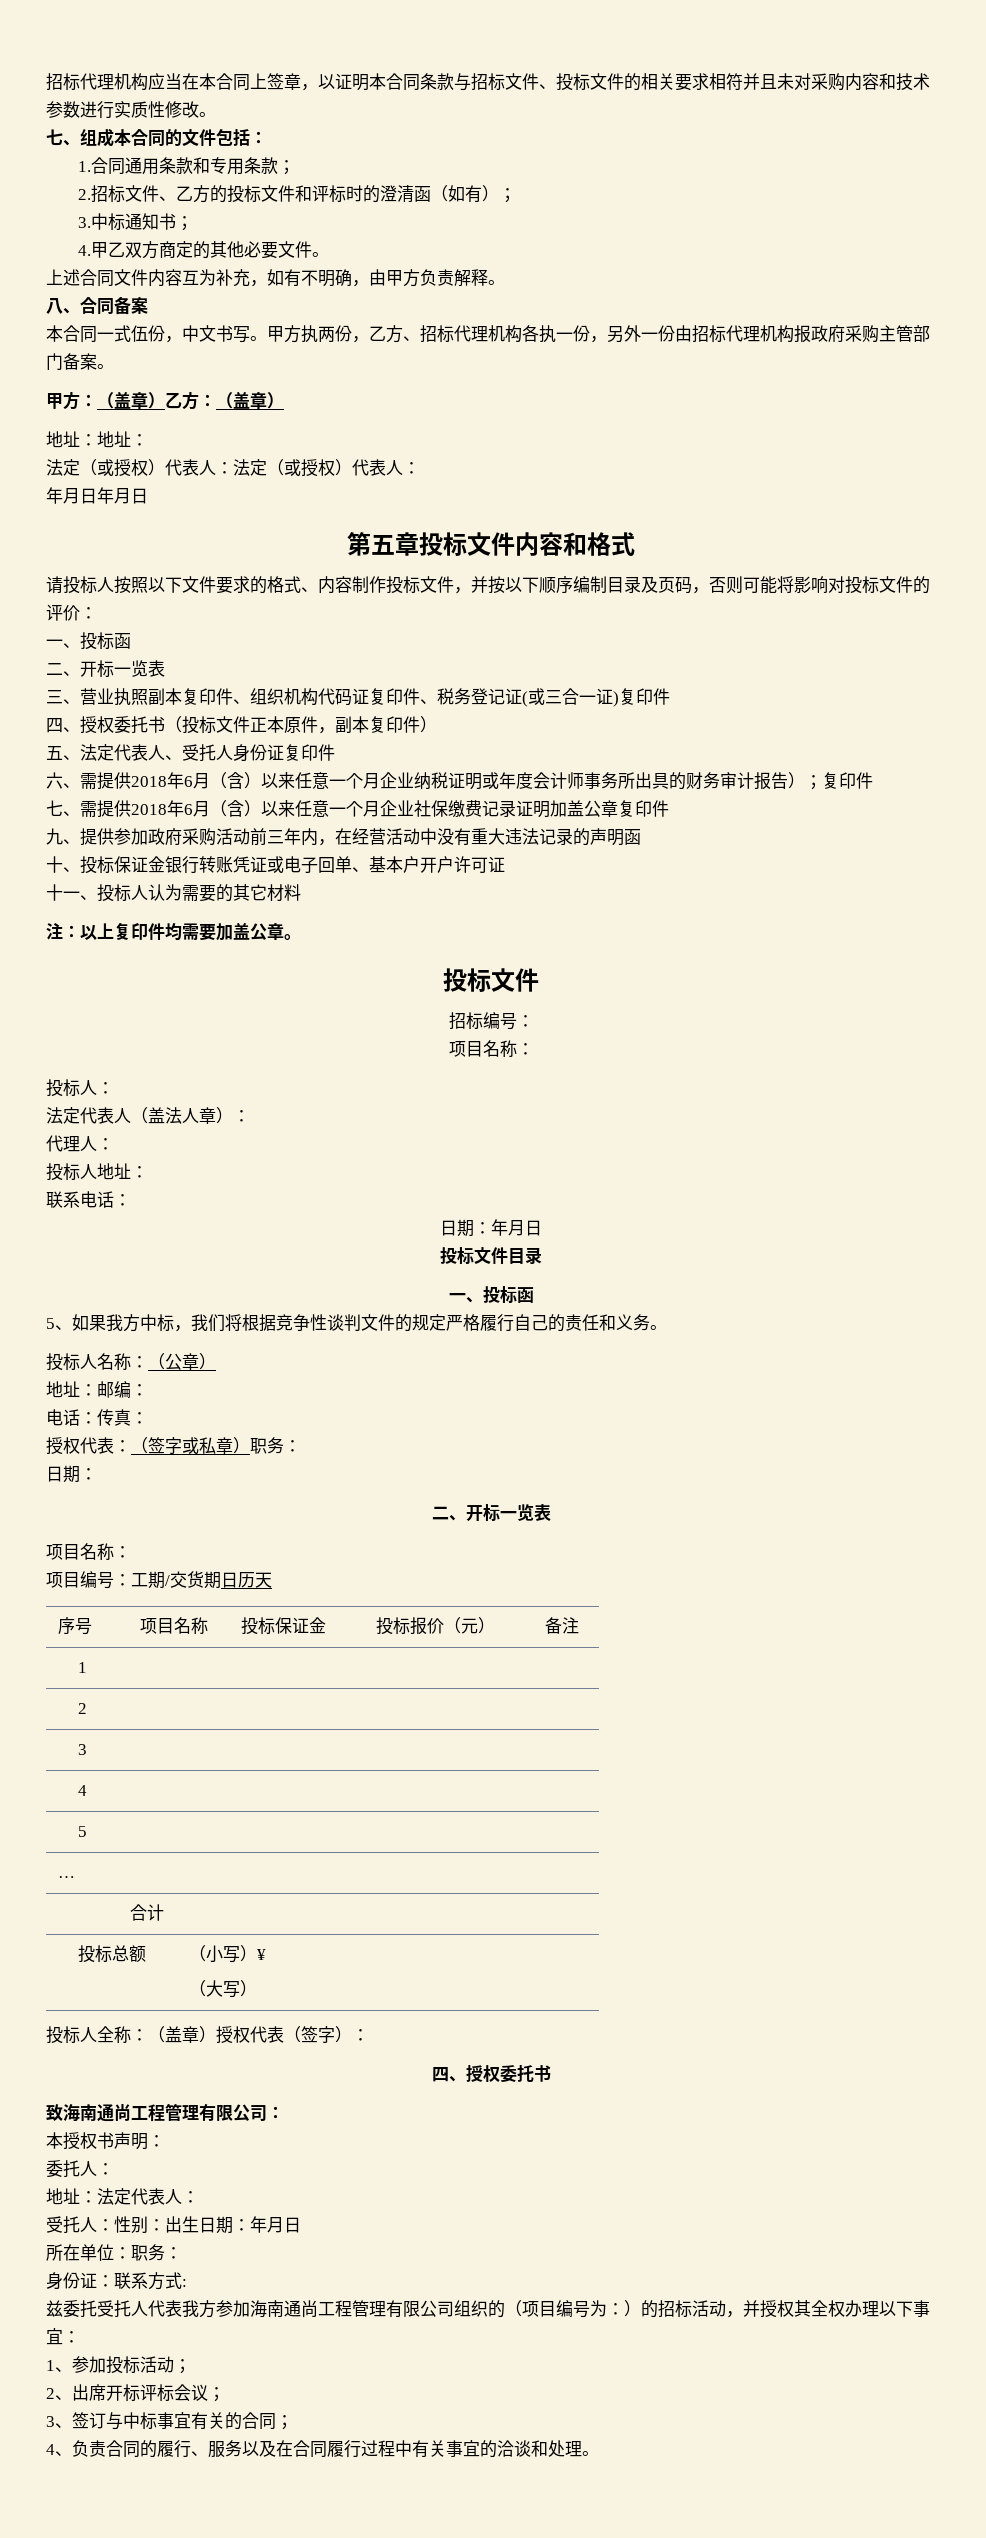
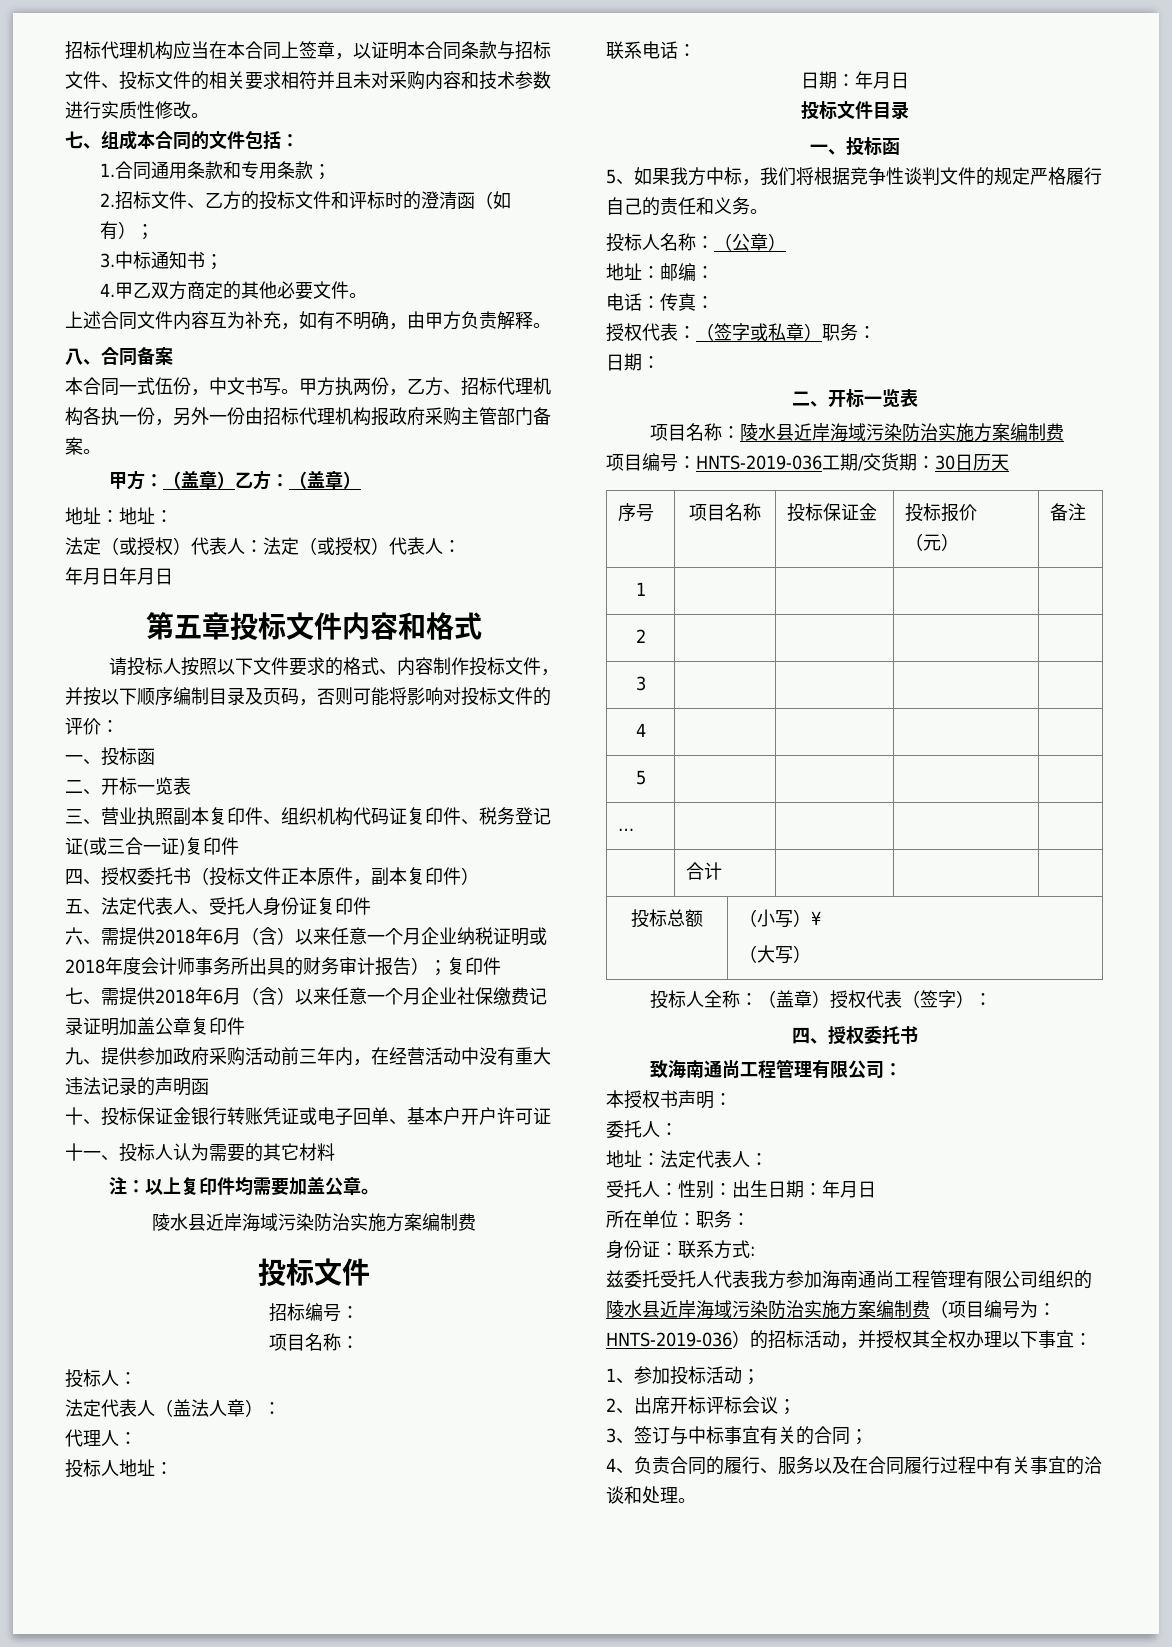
(499, 780) none -> [65,959,105,974] 2018
(301, 937) none -> [151,1213,476,1232] // 陵水县近岸海域污染防治实施方案编制费
(131, 1552) none -> [740,423,1065,442] 陵水县近岸海域污染防治实施方案编制费
(131, 1580) none -> [696,455,822,470] HNTS-2019-036
(221, 1580) none -> [917,455,955,470] ：30
(505, 2309) none -> [606,1300,930,1319] 陵水县近岸海域污染防治实施方案编制费
(624, 2309) none -> [606,1332,732,1347] HNTS-2019-036

